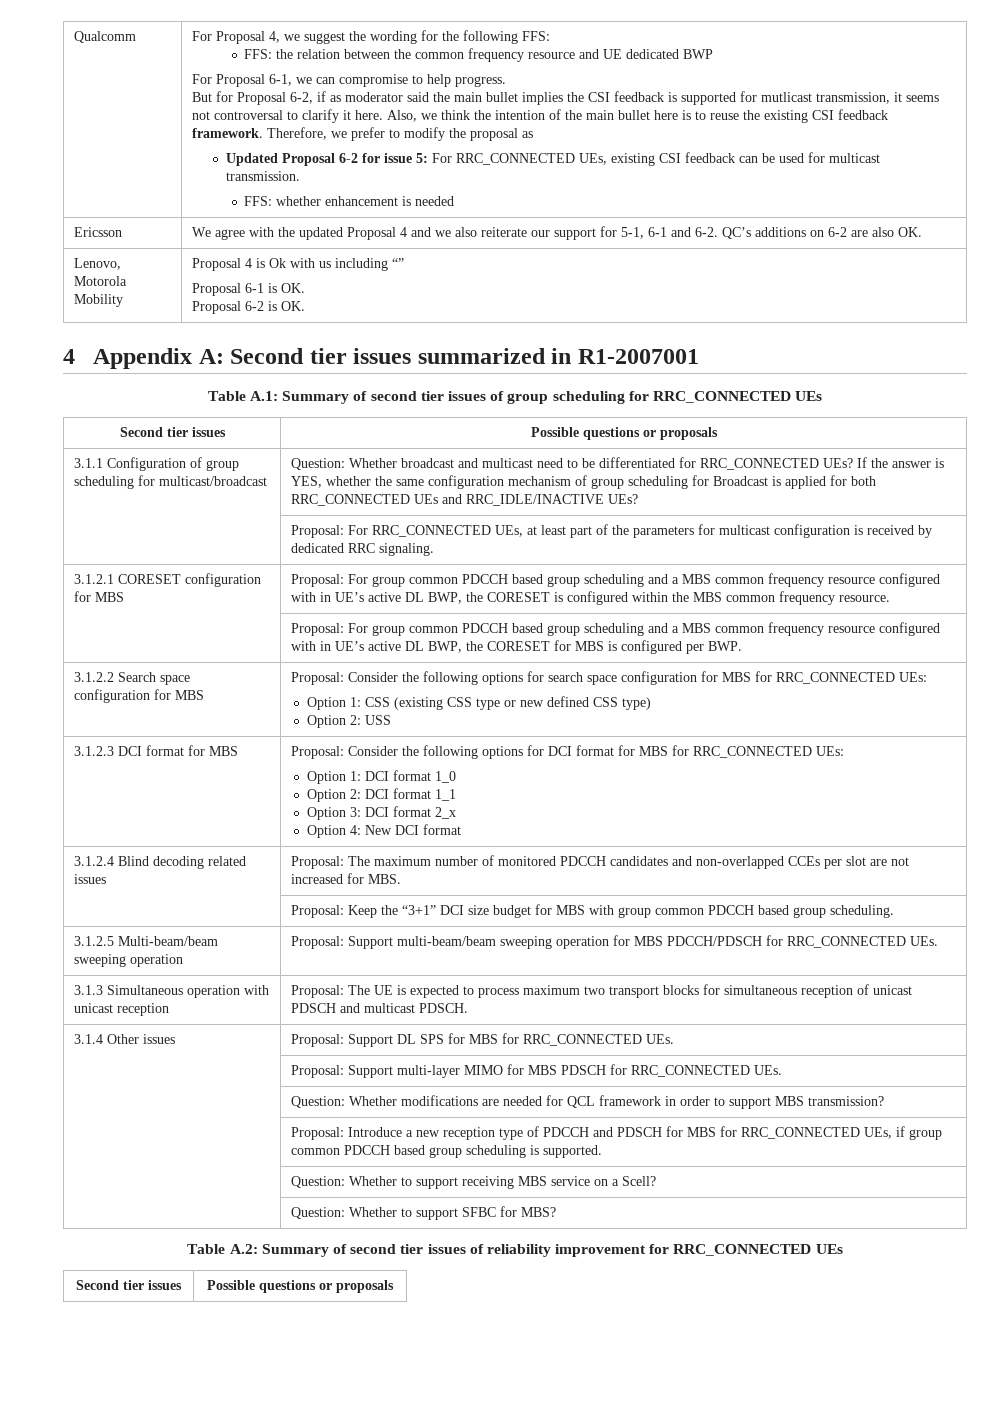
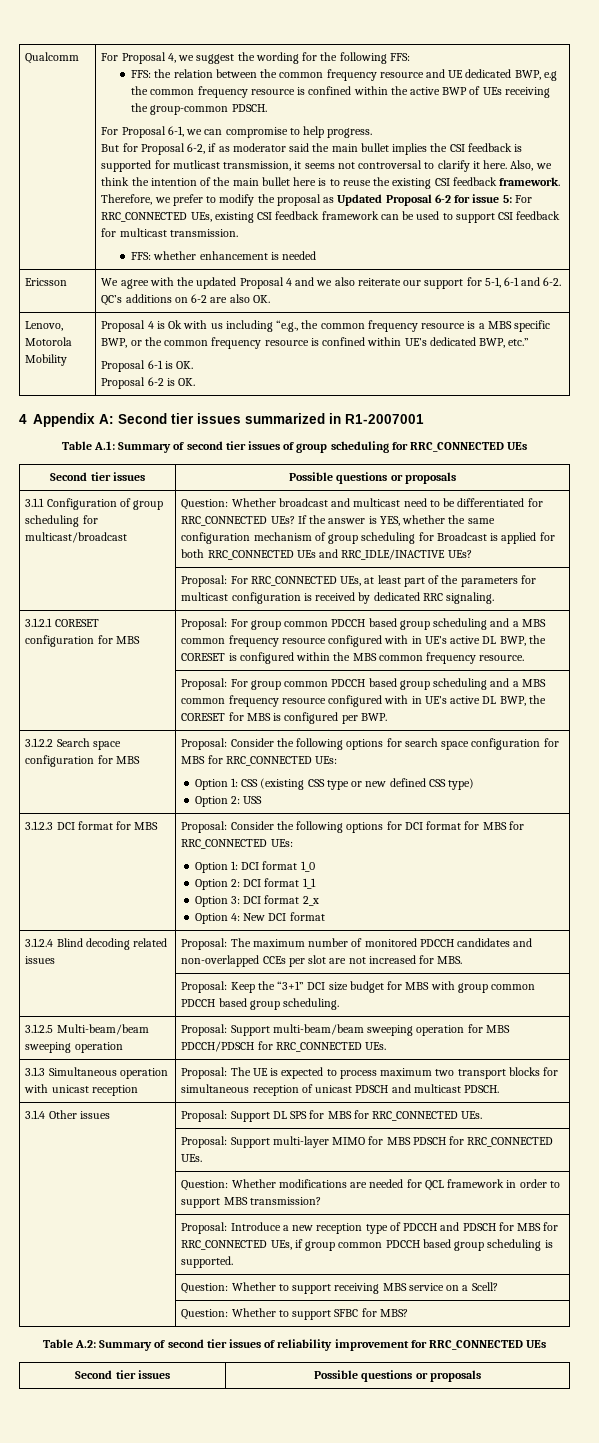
[683,49,714,59] BWP -> [514,70,557,81] [131,86,550,98] [131,103,267,115] BWP, e.g the common frequency resource is confined within the active BWP of UEs receiving the group-common PDSCH.
(534, 134) // -> (335, 200) none
(736, 157) none -> [321,211,379,220] framework
(805, 158) none -> [442,211,561,223] to support CSI feedback
[392,258,405,268] “” -> [276,320,550,332] [101,337,530,349] “e.g., the common frequency resource is a MBS specific BWP, or the common frequency resource is confined within UE’s dedicated BWP, etc.”

